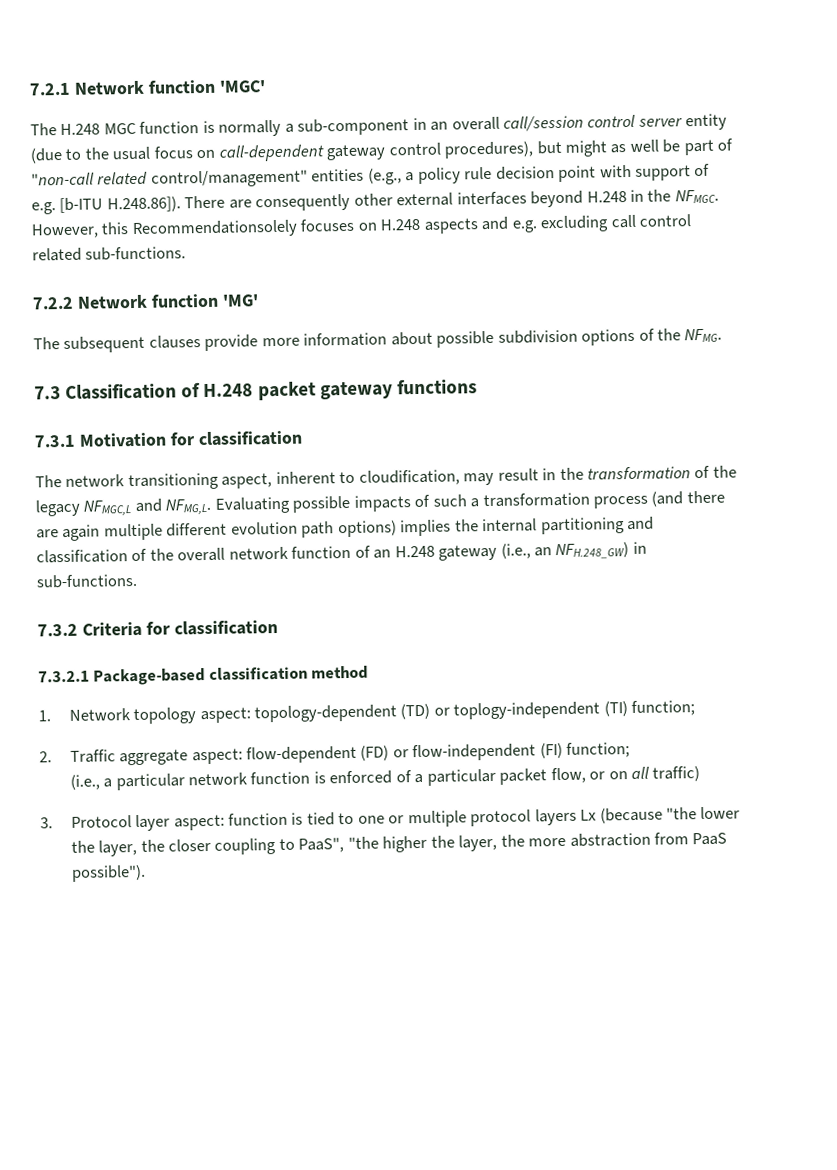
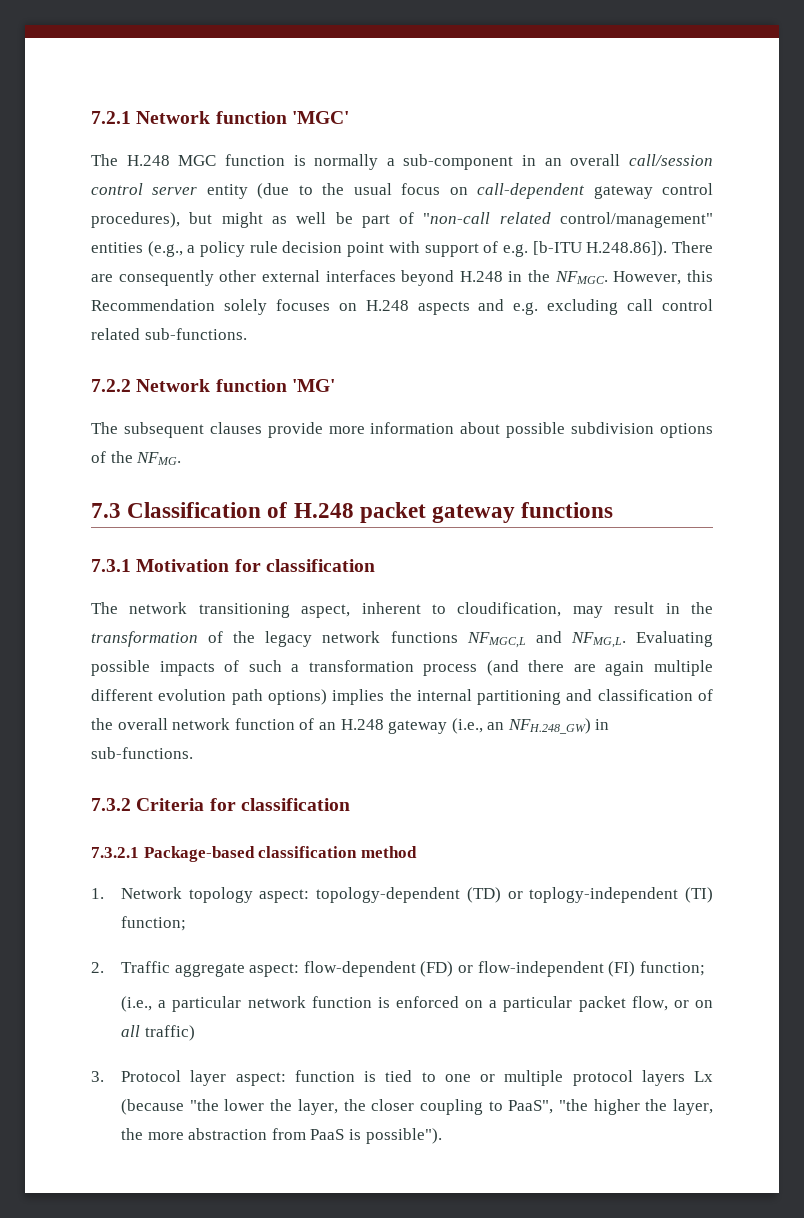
[131,219,298,239] Recommendationsolely -> [91,299,267,315] Recommendation solely
(80, 508) none -> [322,631,458,643] network functions
[395,770,412,783] of -> [465,1000,484,1008] on
(728, 839) none -> [349,1129,362,1140] is

